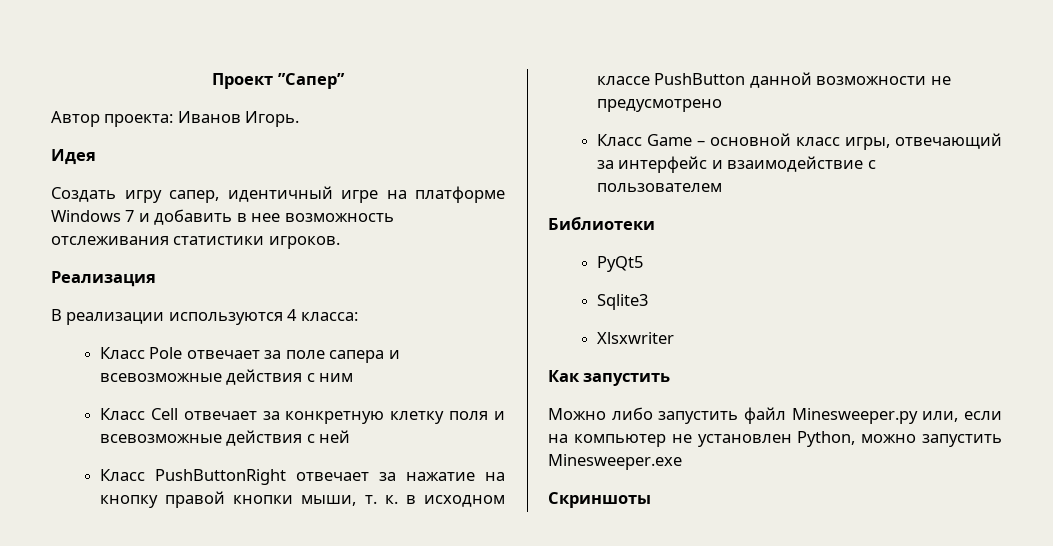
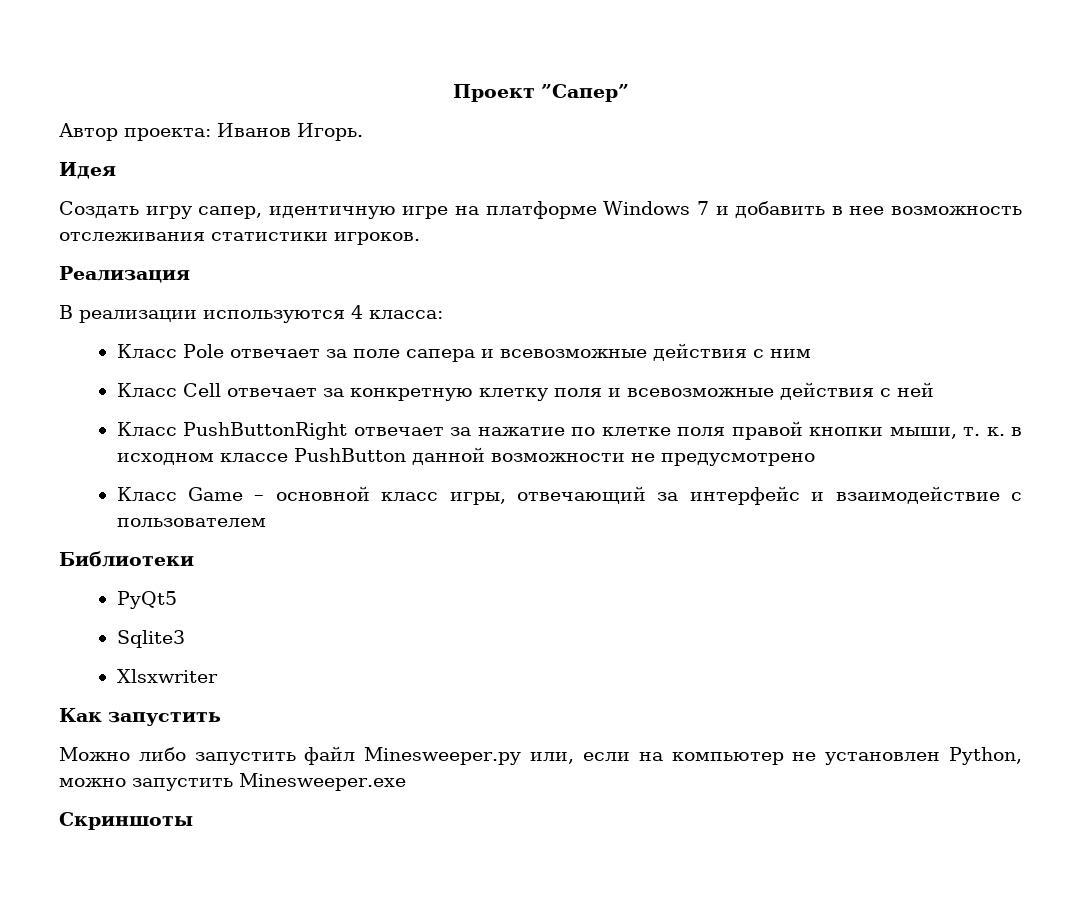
[227,186,333,202] идентичный -> [268,206,396,219] идентичную
[485,472,505,481] [100,495,159,508] на кнопку -> [571,427,726,436] по клетке поля

